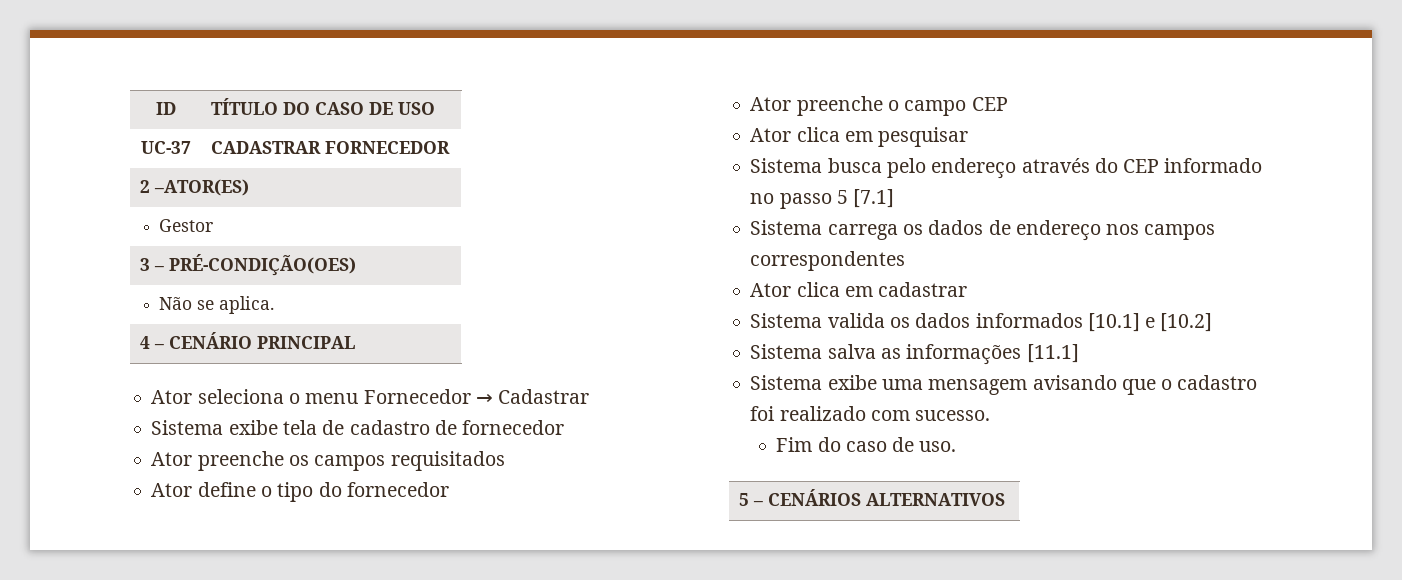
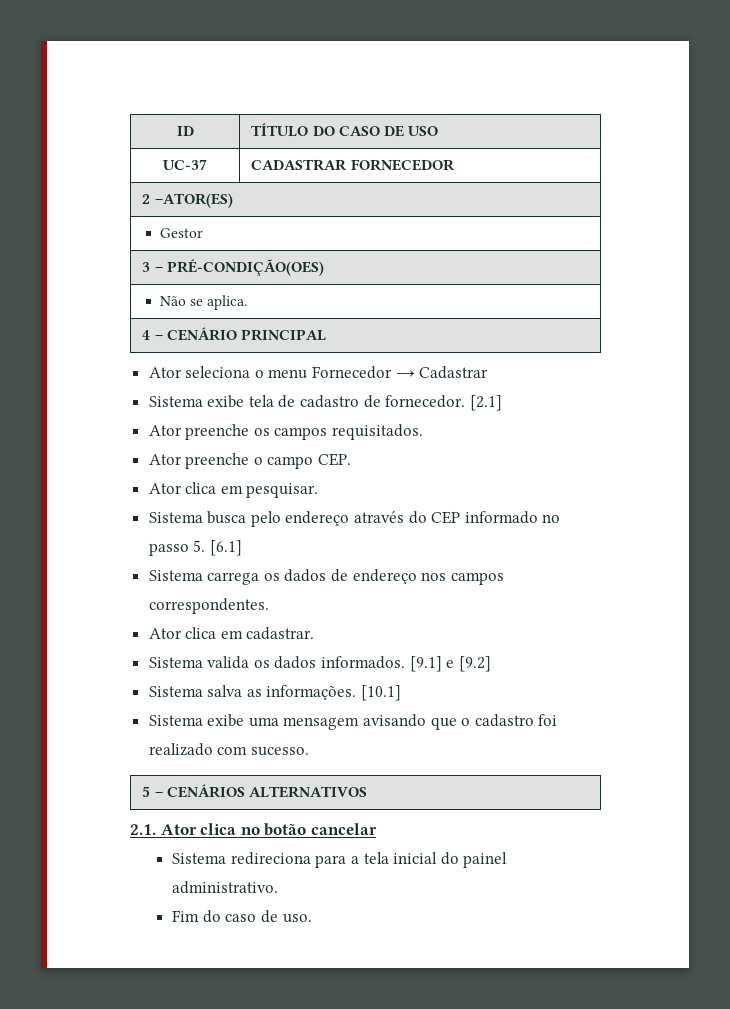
[462,420,565,435] fornecedor -> [385,395,502,411] fornecedor. [2.1]
[390,451,505,471] [151,482,449,502] requisitados // Ator define o tipo do fornecedor -> [332,424,424,440] requisitados.
[971,97,1008,111] [750,127,969,147] CEP // Ator clica em pesquisar -> [318,453,352,466] [148,482,319,498] CEP. // Ator clica em pesquisar.
[836,189,895,208] 5 [7.1] -> [193,540,242,556] 5. [6.1]
[750,251,906,271] [750,282,968,297] correspondentes // Ator clica em cadastrar -> [148,598,269,614] [148,627,315,640] correspondentes. // Ator clica em cadastrar.
[975,313,1213,332] informados [10.1] e [10.2] -> [321,656,491,672] informados. [9.1] e [9.2]
[906,344,1079,365] informações [11.1] -> [266,685,402,701] informações. [10.1]
(991, 415) none -> [142,784,368,798] [130,823,377,836] [172,852,508,868] [172,881,279,894] // 5 – CENÁRIOS ALTERNATIVOS // 2.1. Ator clica no botão cancelar // Sistema redireciona para a tela inicial do painel administrativo.
[739,489,1006,506] // 5 – CENÁRIOS ALTERNATIVOS -> (312, 918) none

